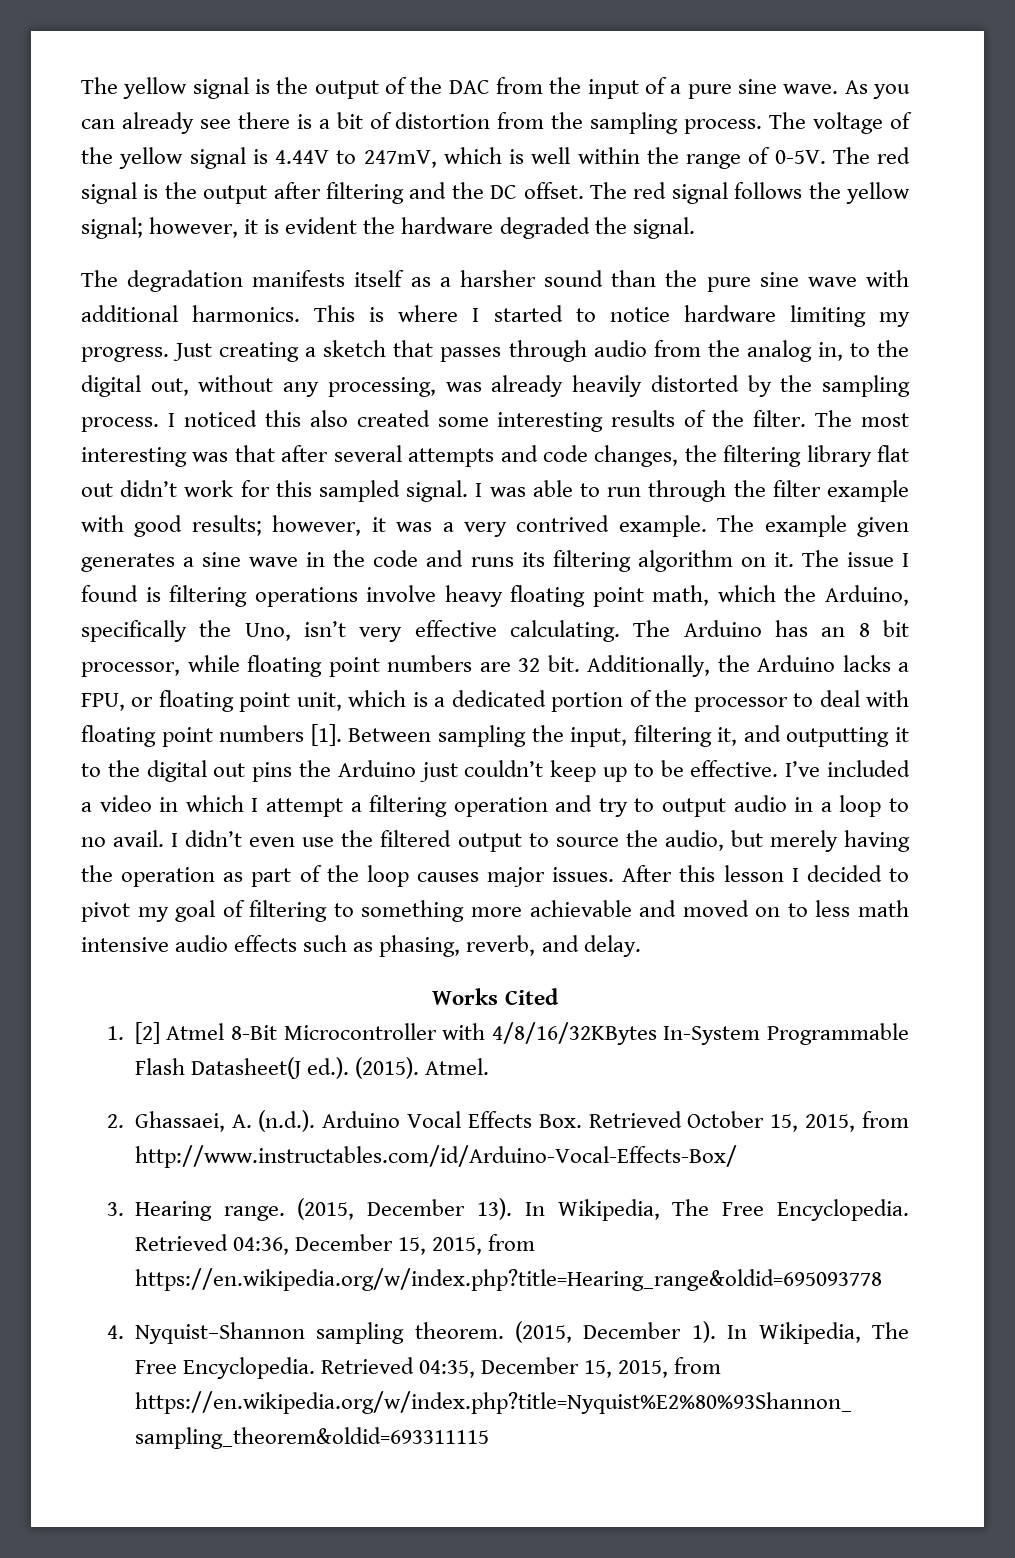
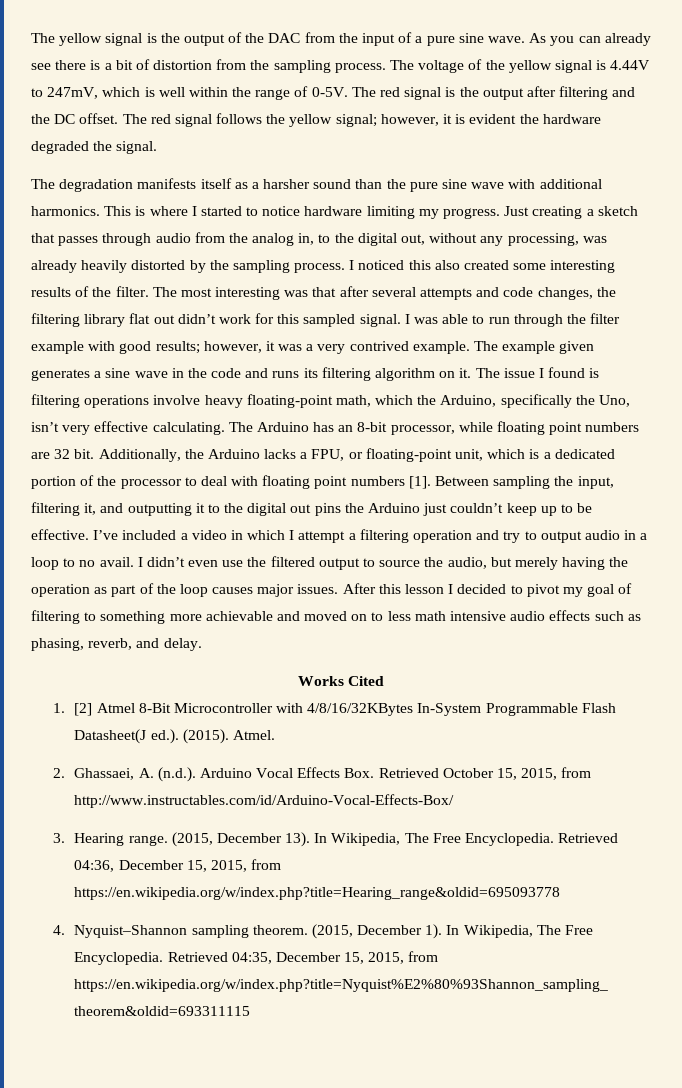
[510,585,644,607] floating point -> [246,394,333,408] floating-point
[858,620,910,637] 8 bit -> [357,422,388,432] 8-bit
[158,690,291,712] floating point -> [365,448,452,462] floating-point

